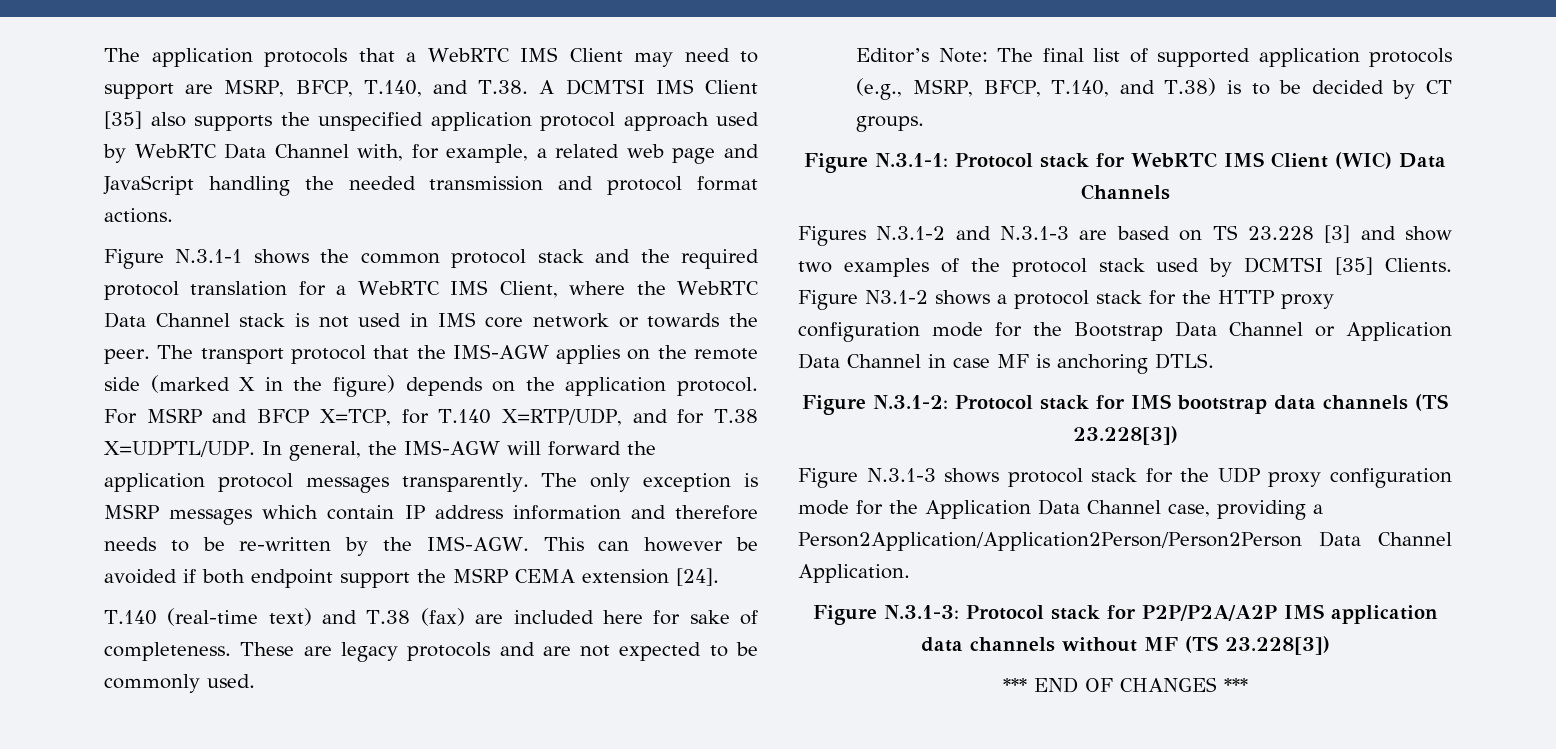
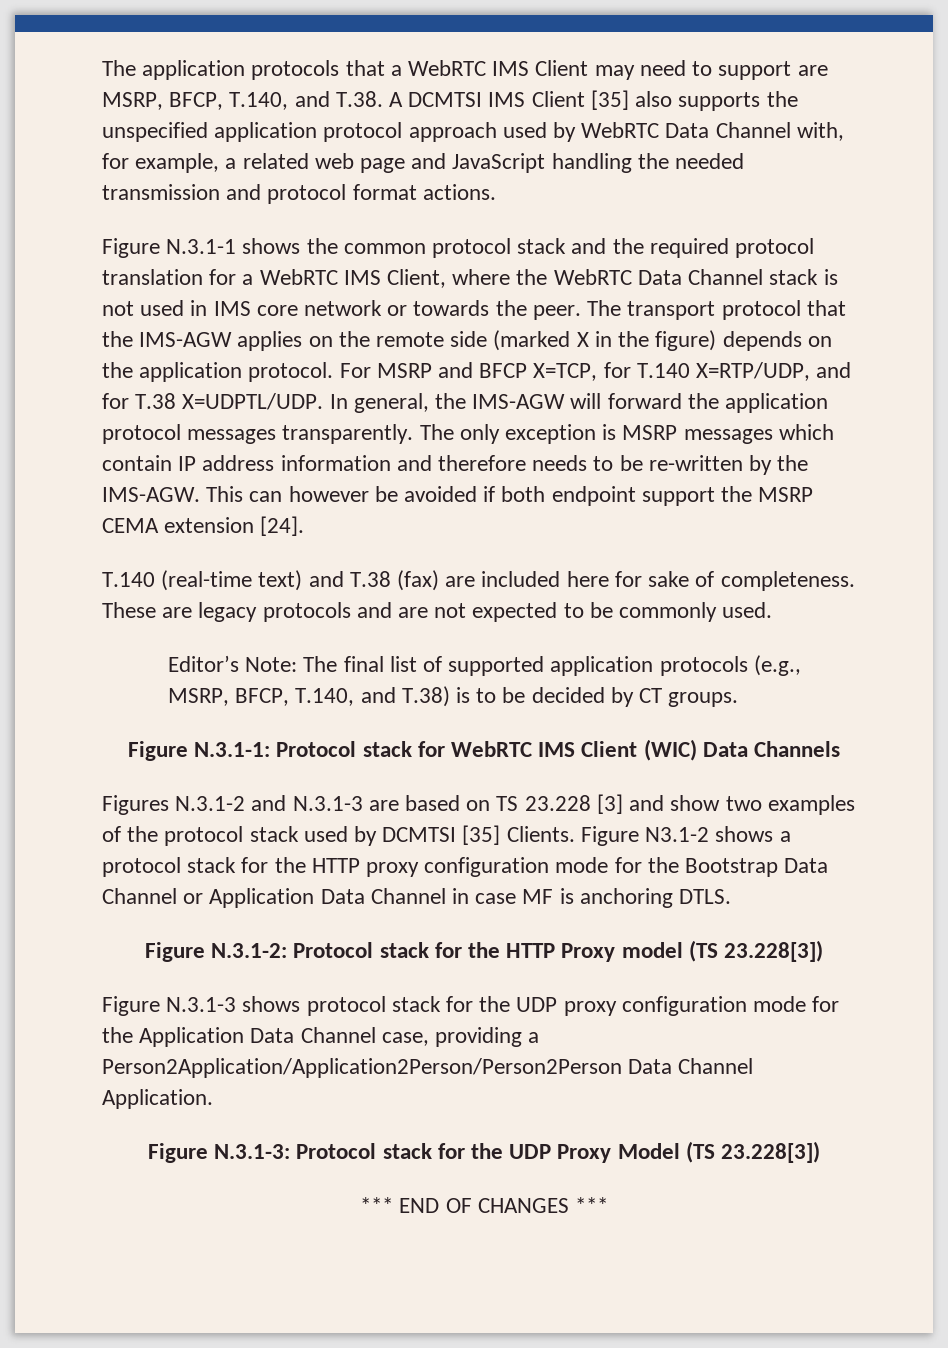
[1131,394,1408,414] IMS bootstrap data channels -> [467,942,683,962] the HTTP Proxy model
[1141,604,1438,624] [920,637,1178,652] P2P/P2A/A2P IMS application data channels without MF -> [470,1143,680,1163] the UDP Proxy Model

